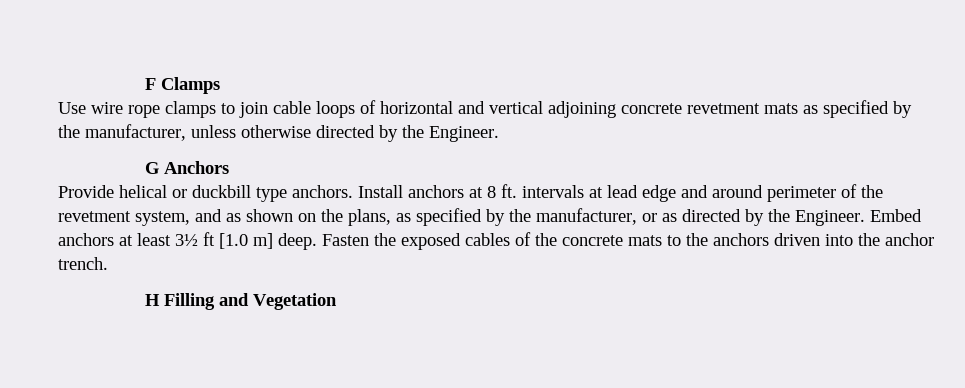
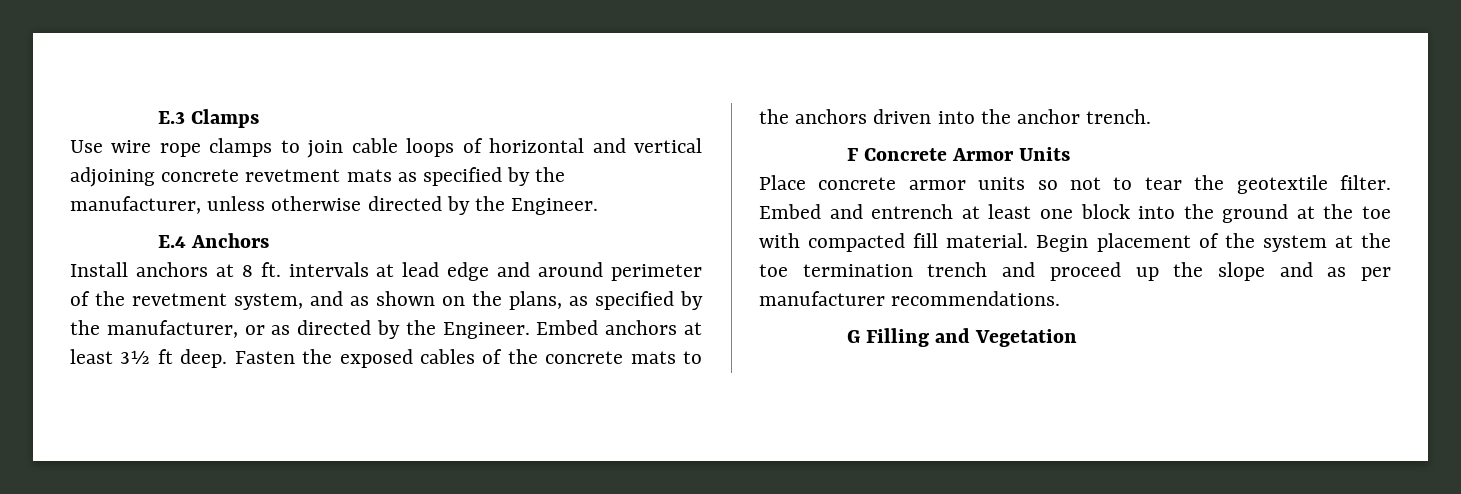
[145,78,157,90] F -> [157,111,185,124] E.3
[145,162,160,174] G -> [157,235,186,248] E.4
[58,185,353,202] Provide helical or duckbill type anchors. -> (269, 240) none
[219,233,273,249] [1.0 m] -> (173, 356) none
[145,294,161,306] H -> [846,147,1071,161] [759,175,1391,194] [759,204,1391,223] [759,233,1391,252] [759,262,1391,281] [759,291,1061,306] [846,330,860,343] F Concrete Armor Units // Place concrete armor units so not to tear the geotextile filter. Embed and entrench at least one block into the ground at the toe with compacted fill material. Begin placement of the system at the toe termination trench and proceed up the slope and as per manufacturer recommendations. // G

